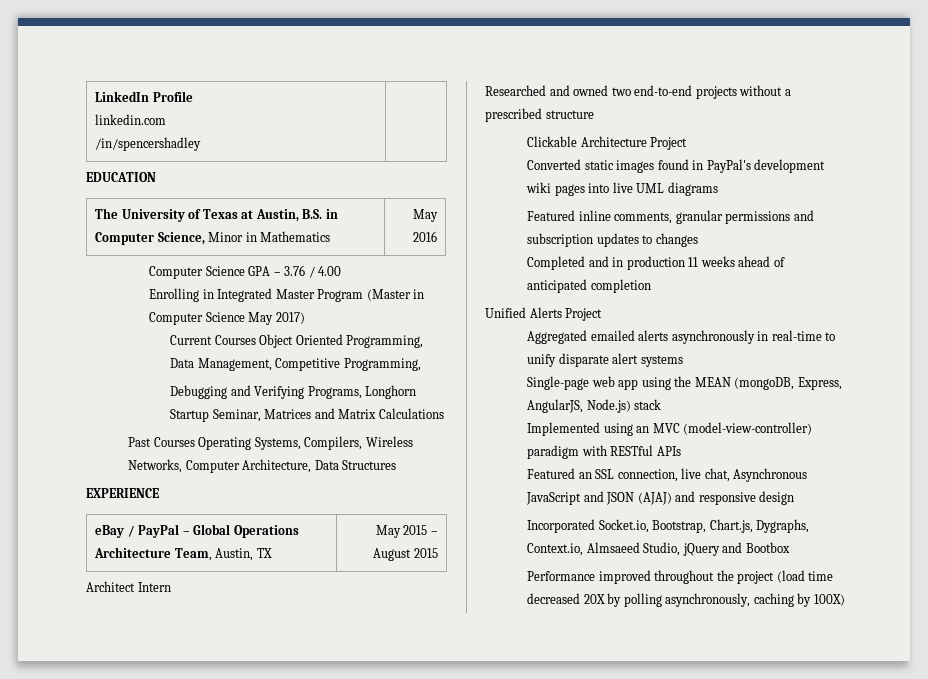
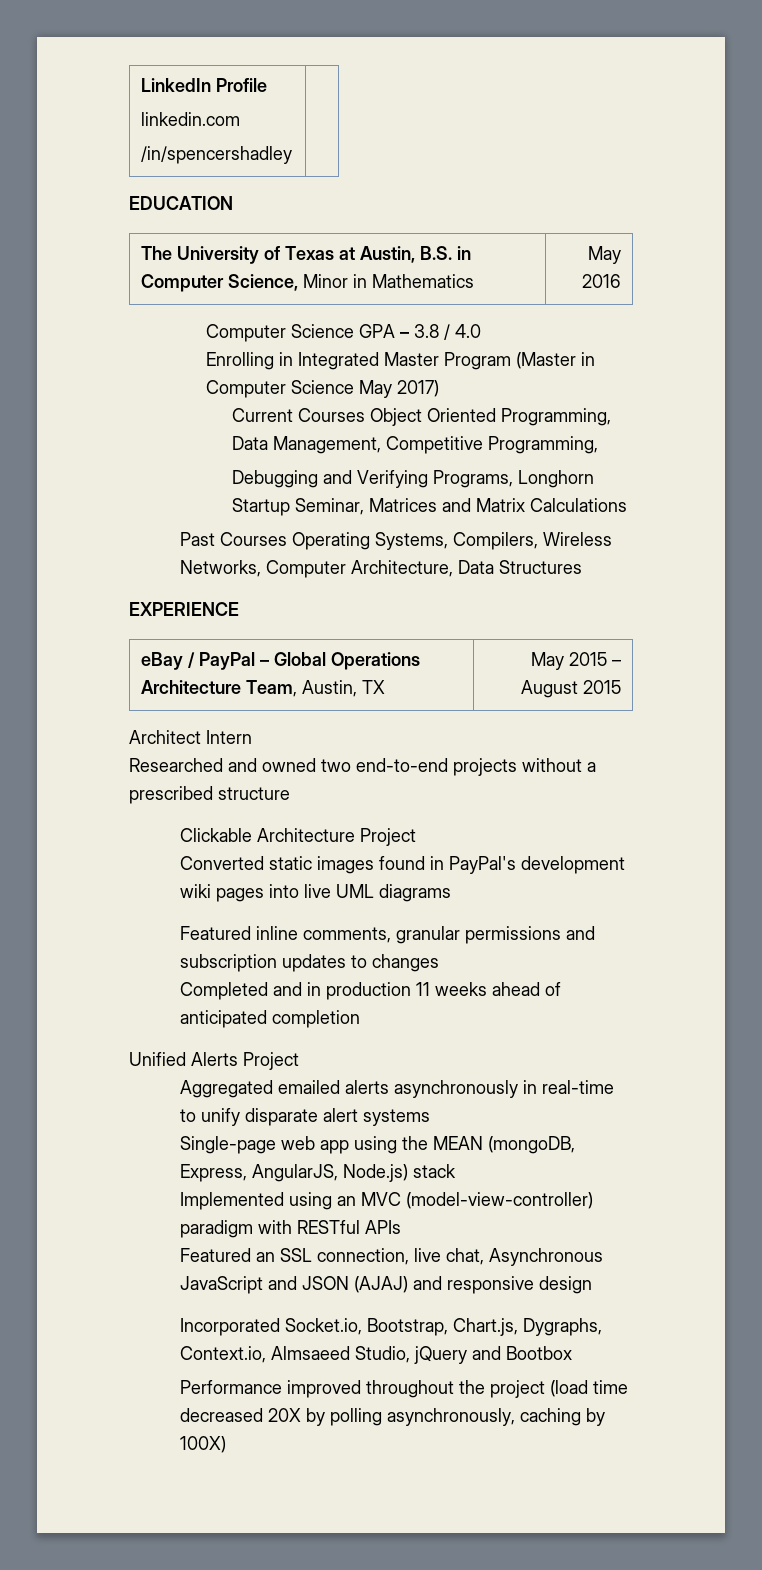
[284,265,342,278] 3.76 / 4.00 -> [414,324,482,340] 3.8 / 4.0

